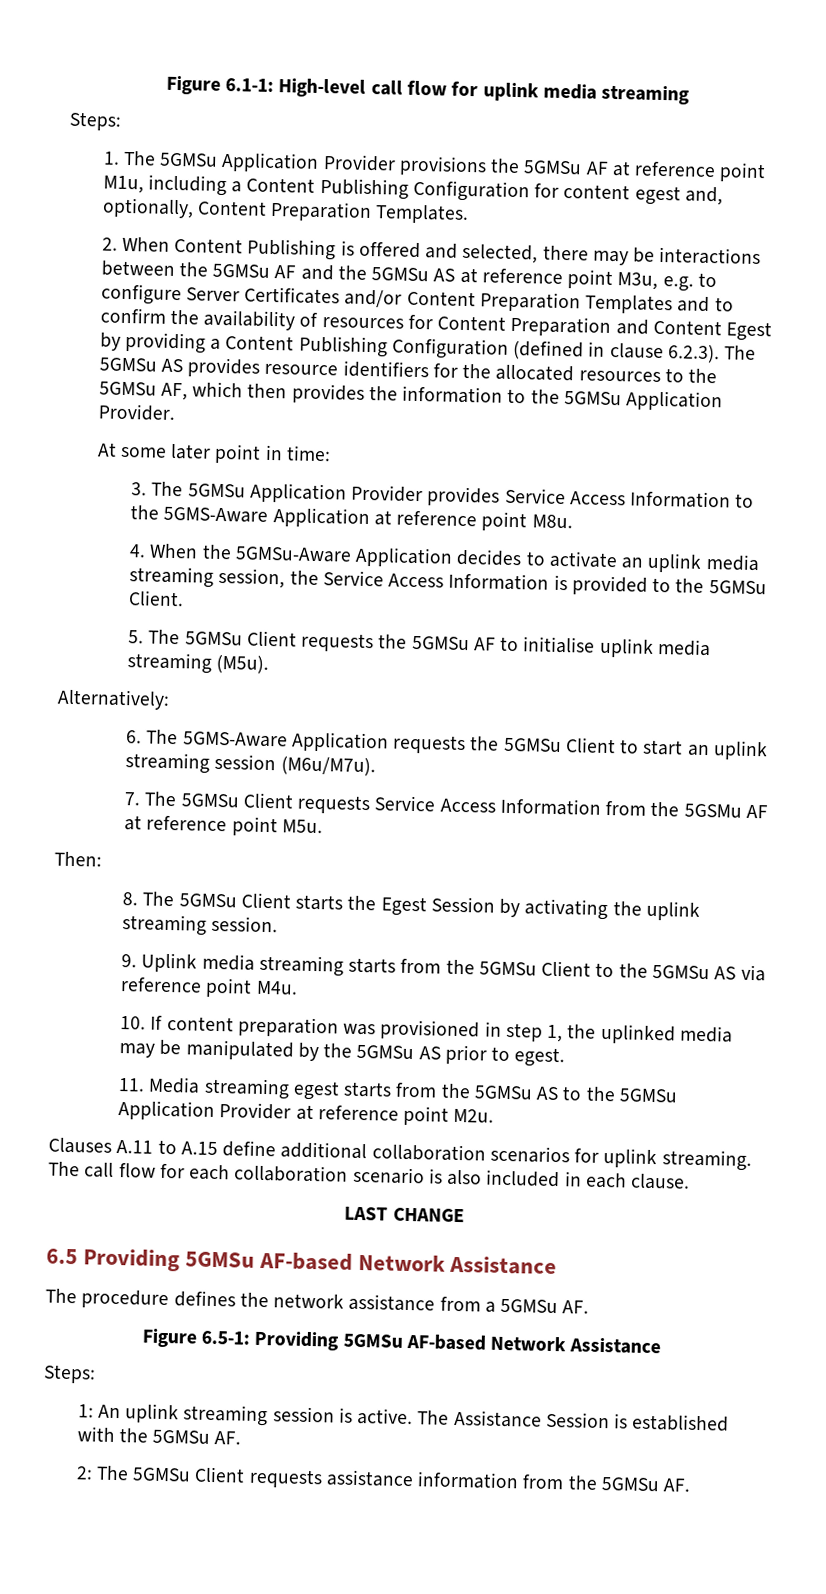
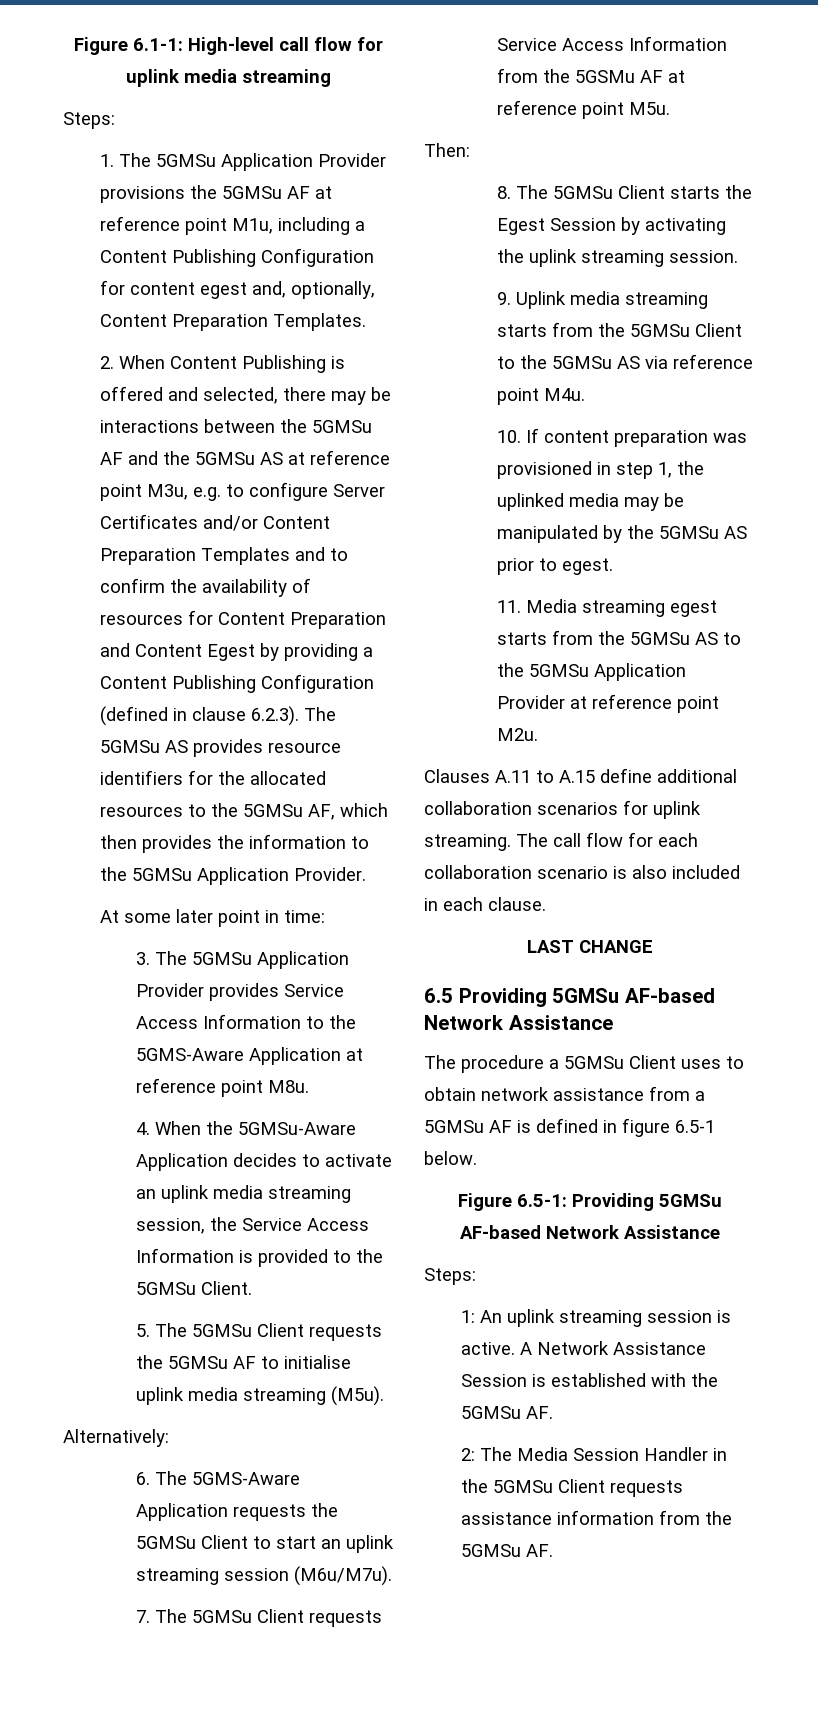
[173,1290,269,1308] defines the -> [549,1055,744,1069] [424,1087,476,1101] a 5GMSu Client uses to obtain
[562,1300,590,1314] AF. -> [489,1118,715,1137] [424,1151,477,1165] AF is defined in figure 6.5-1 below.
[417,1410,450,1425] The -> [519,1341,609,1355] A Network
(129, 1473) none -> [516,1447,727,1461] [460,1479,488,1493] Media Session Handler in the

